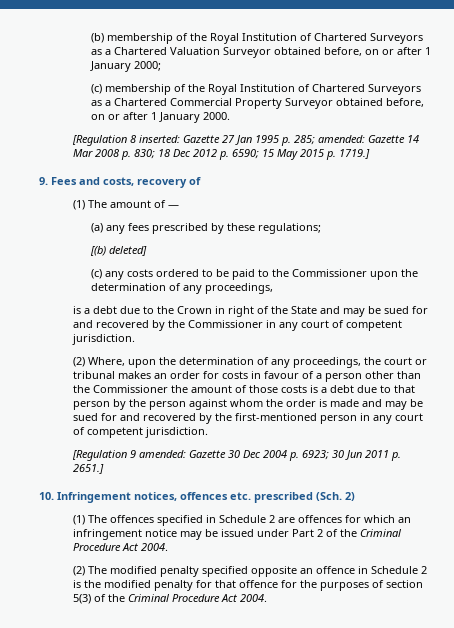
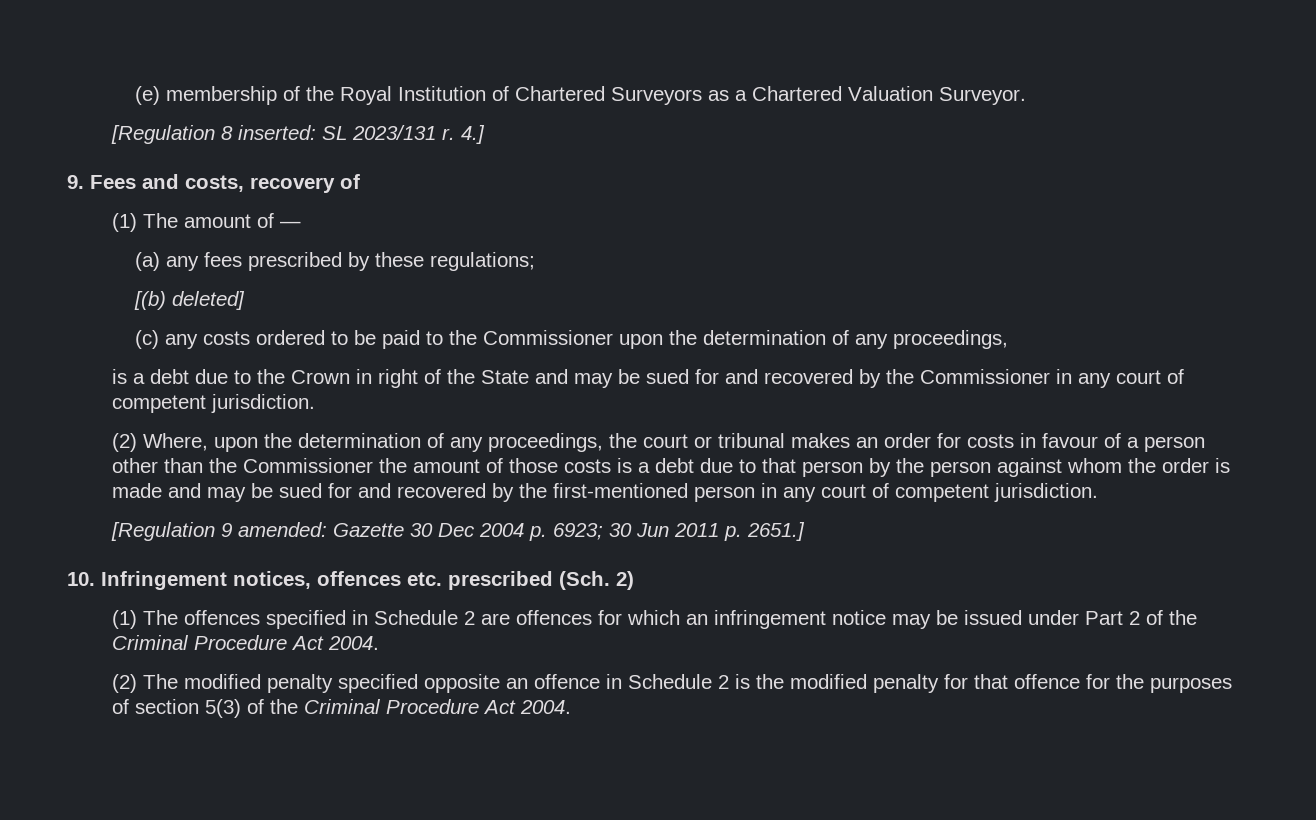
[90,33,104,43] (b) -> [134,86,160,105] (e)
[222,47,431,58] [89,61,161,72] [90,84,421,95] [90,98,424,109] [90,112,230,123] [72,135,420,146] [73,149,371,160] Surveyor obtained before, on or after 1 January 2000; // (c) membership of the Royal Institution of Chartered Surveyors as a Chartered Commercial Property Surveyor obtained before, on or after 1 January 2000. // [Regulation 8 inserted: Gazette 27 Jan 1995 p. 285; amended: Gazette 14 Mar 2008 p. 830; 18 Dec 2012 p. 6590; 15 May 2015 p. 1719.] -> [938,87,1026,105] [111,125,486,144] Surveyor. // [Regulation 8 inserted: SL 2023/131 r. 4.]

